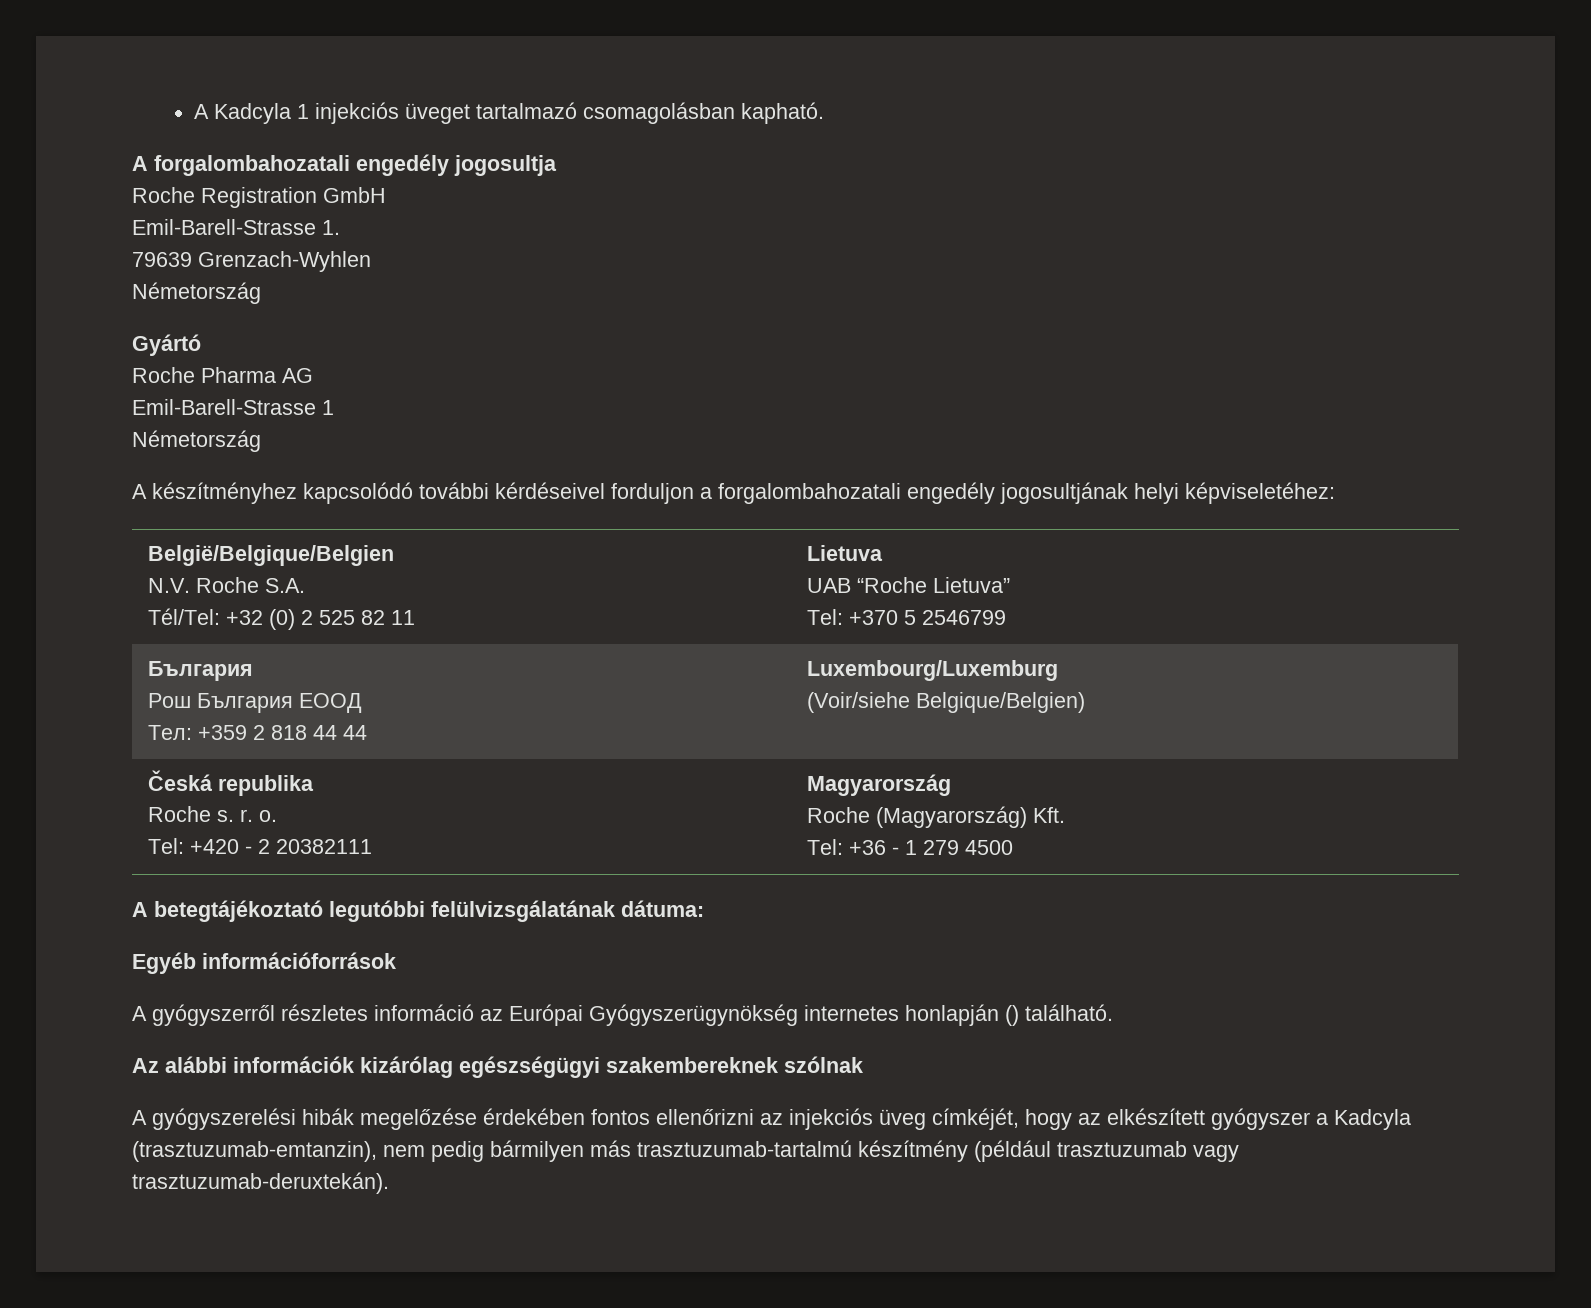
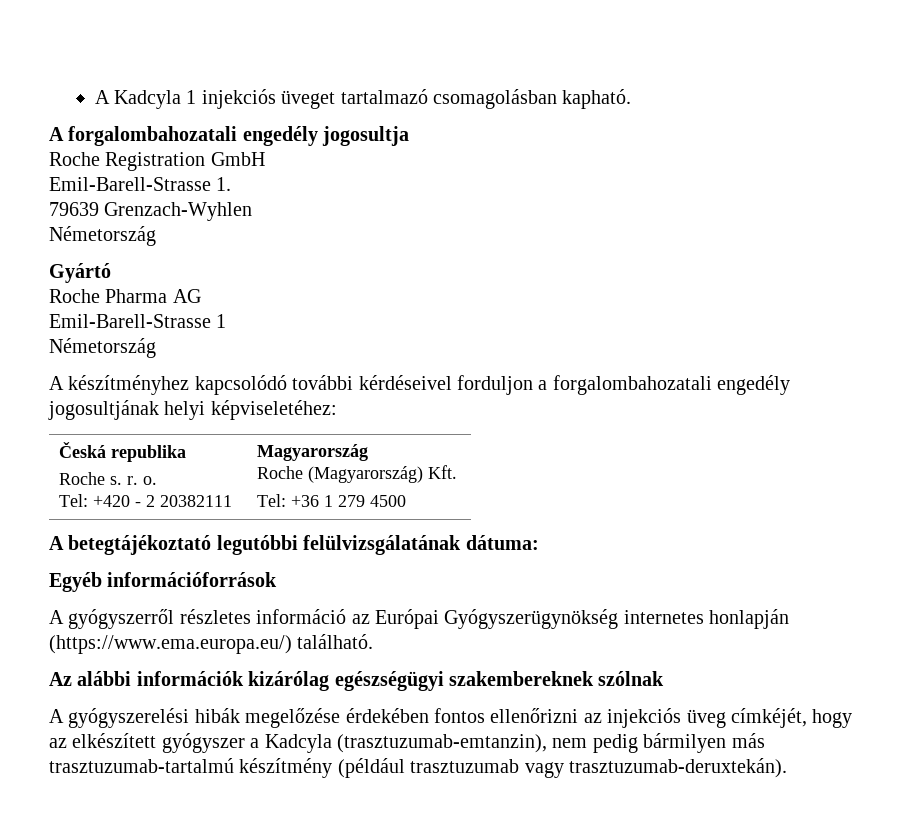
[147,545,394,566] [147,577,305,593] [147,608,415,630] [806,545,883,561] [806,577,1010,593] [806,609,1006,625] [147,661,253,681] [147,693,362,713] [147,725,367,740] [806,660,1058,681] [806,692,1085,713] // België/Belgique/Belgien // N.V. Roche S.A. // Tél/Tel: +32 (0) 2 525 82 11 | Lietuva // UAB “Roche Lietuva” // Tel: +370 5 2546799 // България // Рош България ЕООД // Тел: +359 2 818 44 44 | Luxembourg/Luxemburg // (Voir/siehe Belgique/Belgien) -> (337, 410) none
[891,847,899,855] - -> (319, 501) none
[1005,1005,1019,1026] () -> [49,635,292,654] (https://www.ema.europa.eu/)

